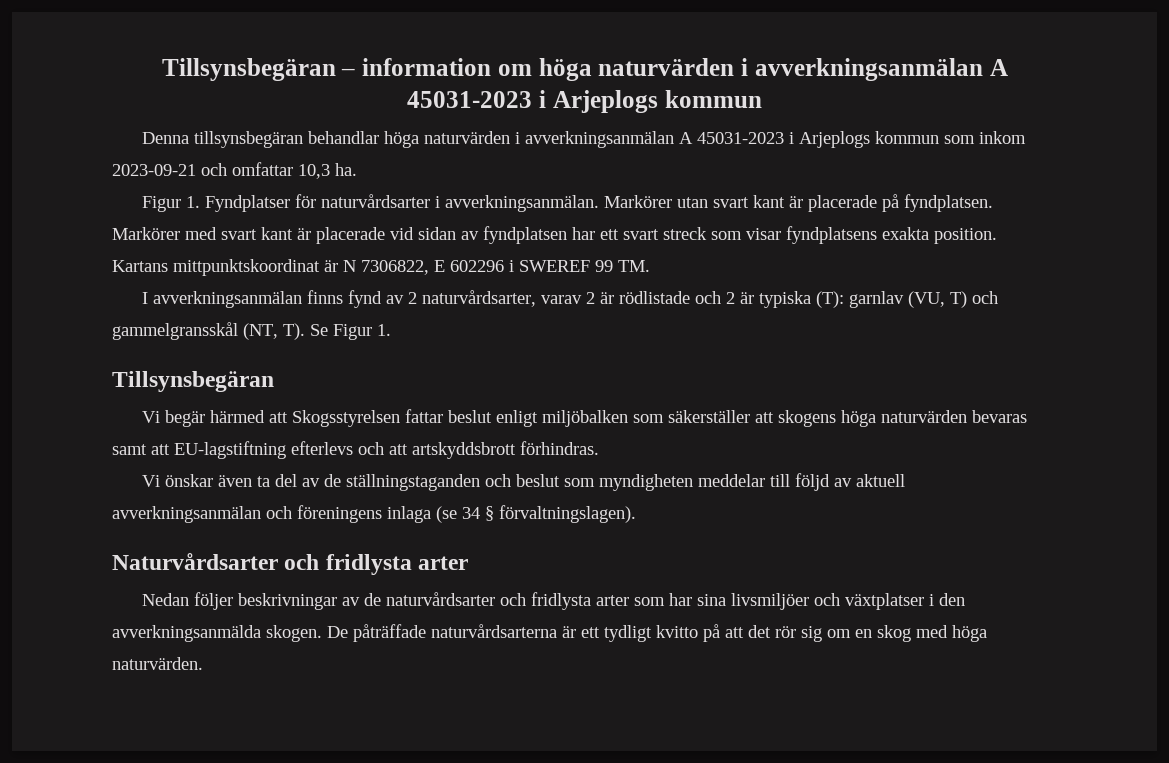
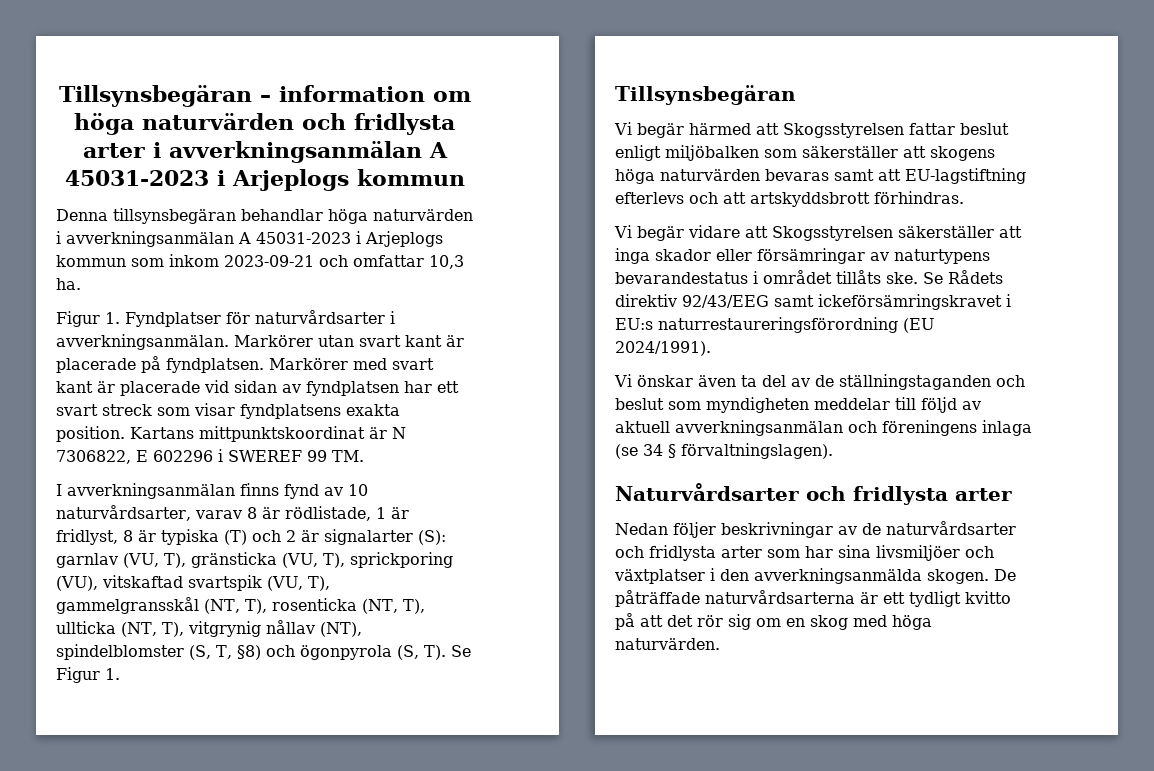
(735, 67) none -> [302,113,455,135] [82,143,145,158] och fridlysta arter
[408,292,418,304] 2 -> [348,484,368,496] 10
[586,291,999,308] [112,322,278,340] 2 är rödlistade och 2 är typiska (T): garnlav (VU, T) och gammelgransskål (NT, -> [246,506,409,521] [56,529,446,545] [56,552,453,568] [56,575,330,591] [56,597,425,614] [56,620,362,637] [56,644,419,660] 8 är rödlistade, 1 är fridlyst, 8 är typiska (T) och 2 är signalarter (S): garnlav (VU, T), gränsticka (VU, T), sprickporing (VU), vitskaftad svartspik (VU, T), gammelgransskål (NT, T), rosenticka (NT, T), ullticka (NT, T), vitgrynig nållav (NT), spindelblomster (S, T, §8) och ögonpyrola (S,
(599, 448) none -> [614,225,1022,241] [615,248,990,264] [615,270,1003,284] [615,294,1011,310] [615,317,934,333] [615,341,711,356] // Vi begär vidare att Skogsstyrelsen säkerställer att inga skador eller försämringar av naturtypens bevarandestatus i området tillåts ske. Se Rådets direktiv 92/43/EEG samt ickeförsämringskravet i EU:s naturrestaureringsförordning (EU 2024/1991).

